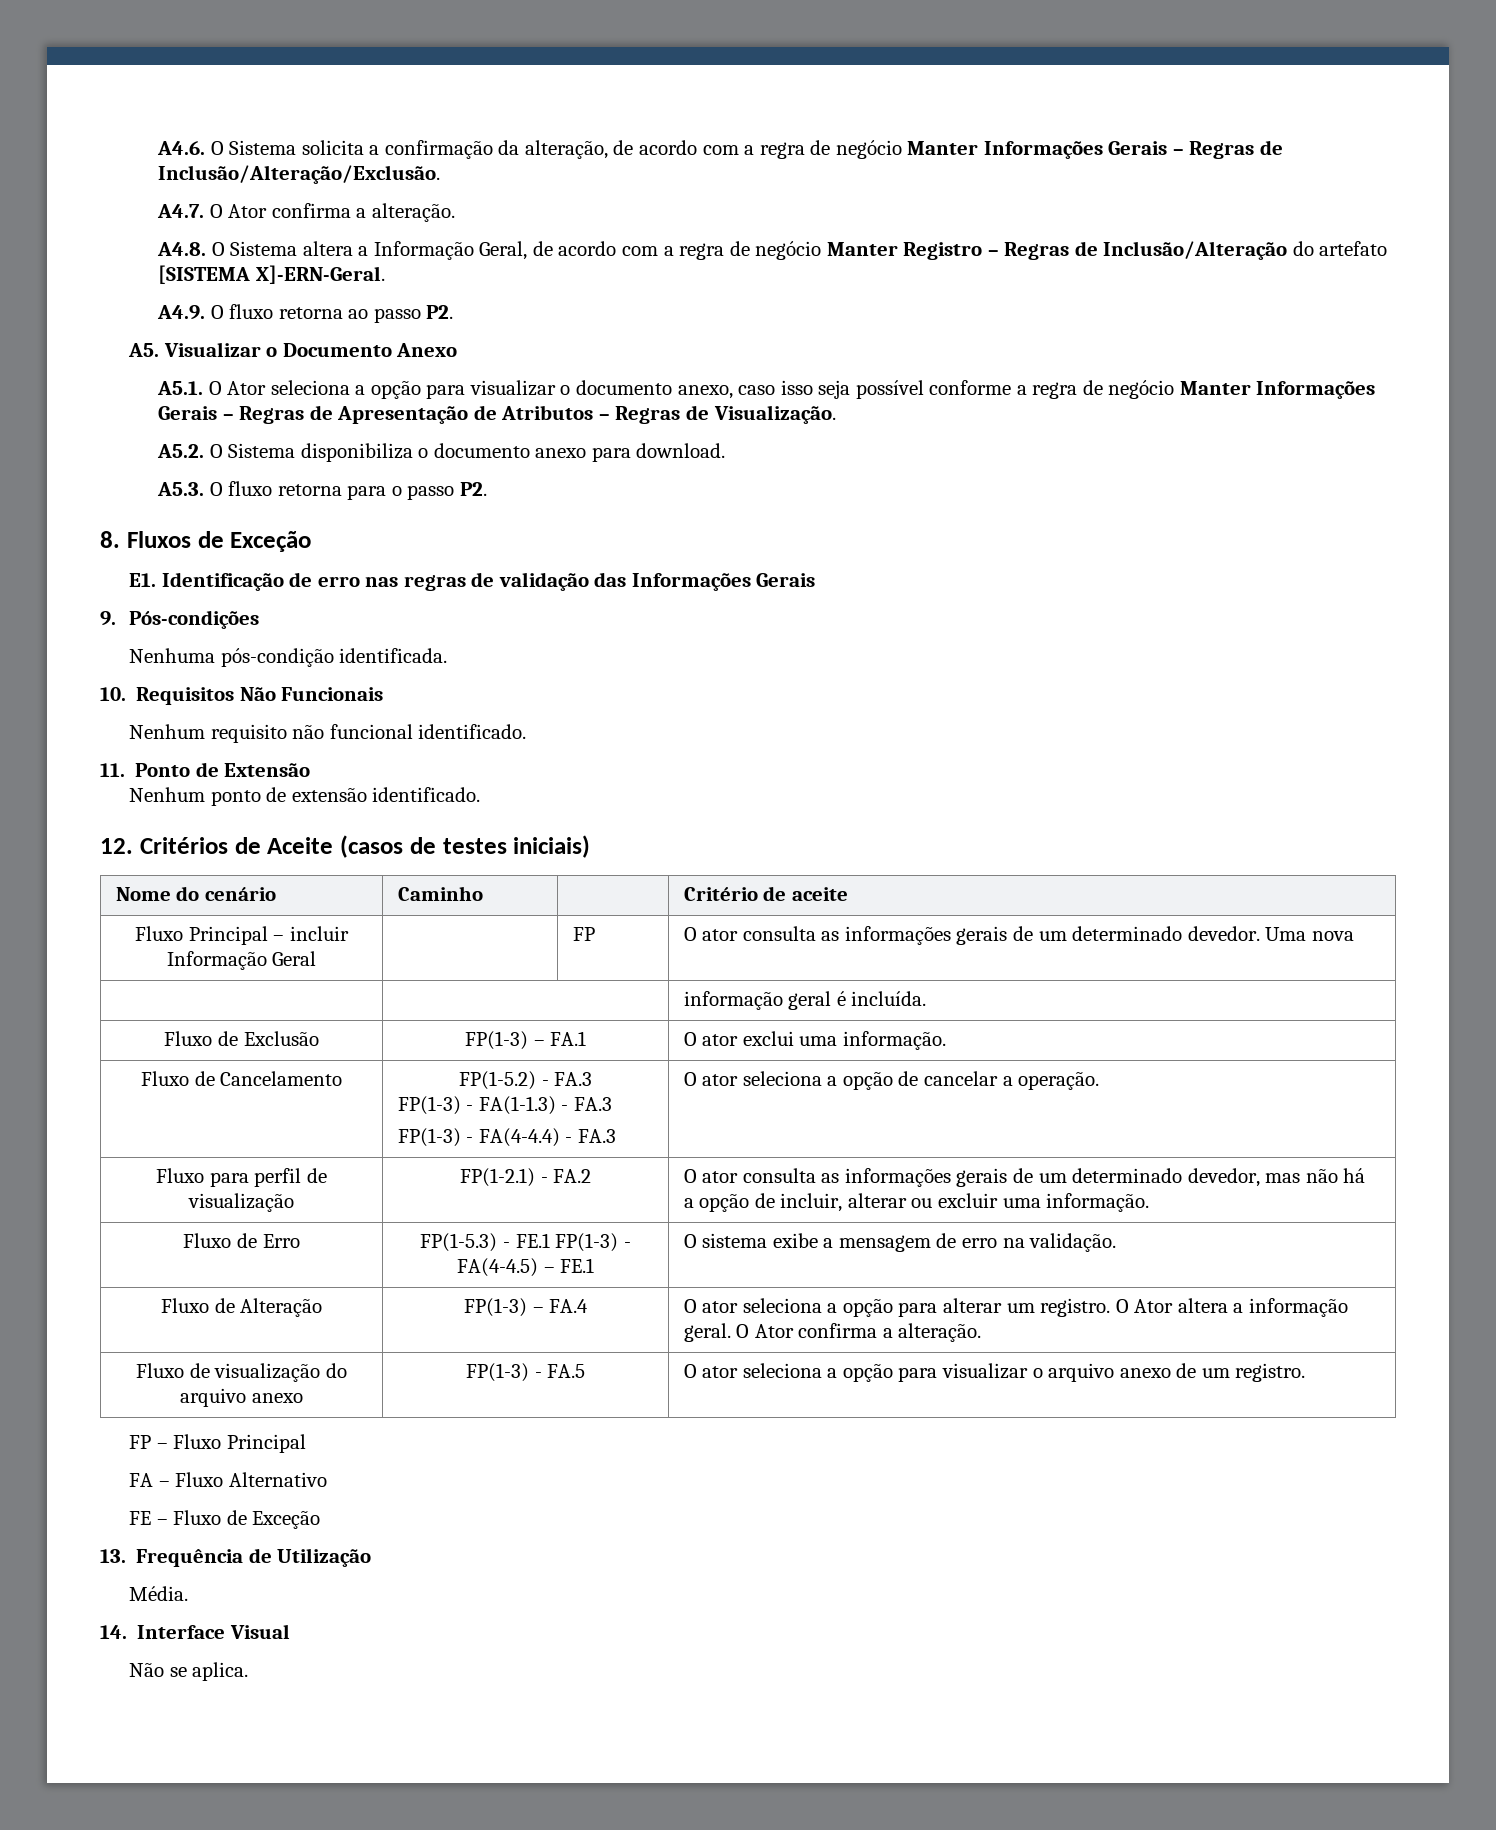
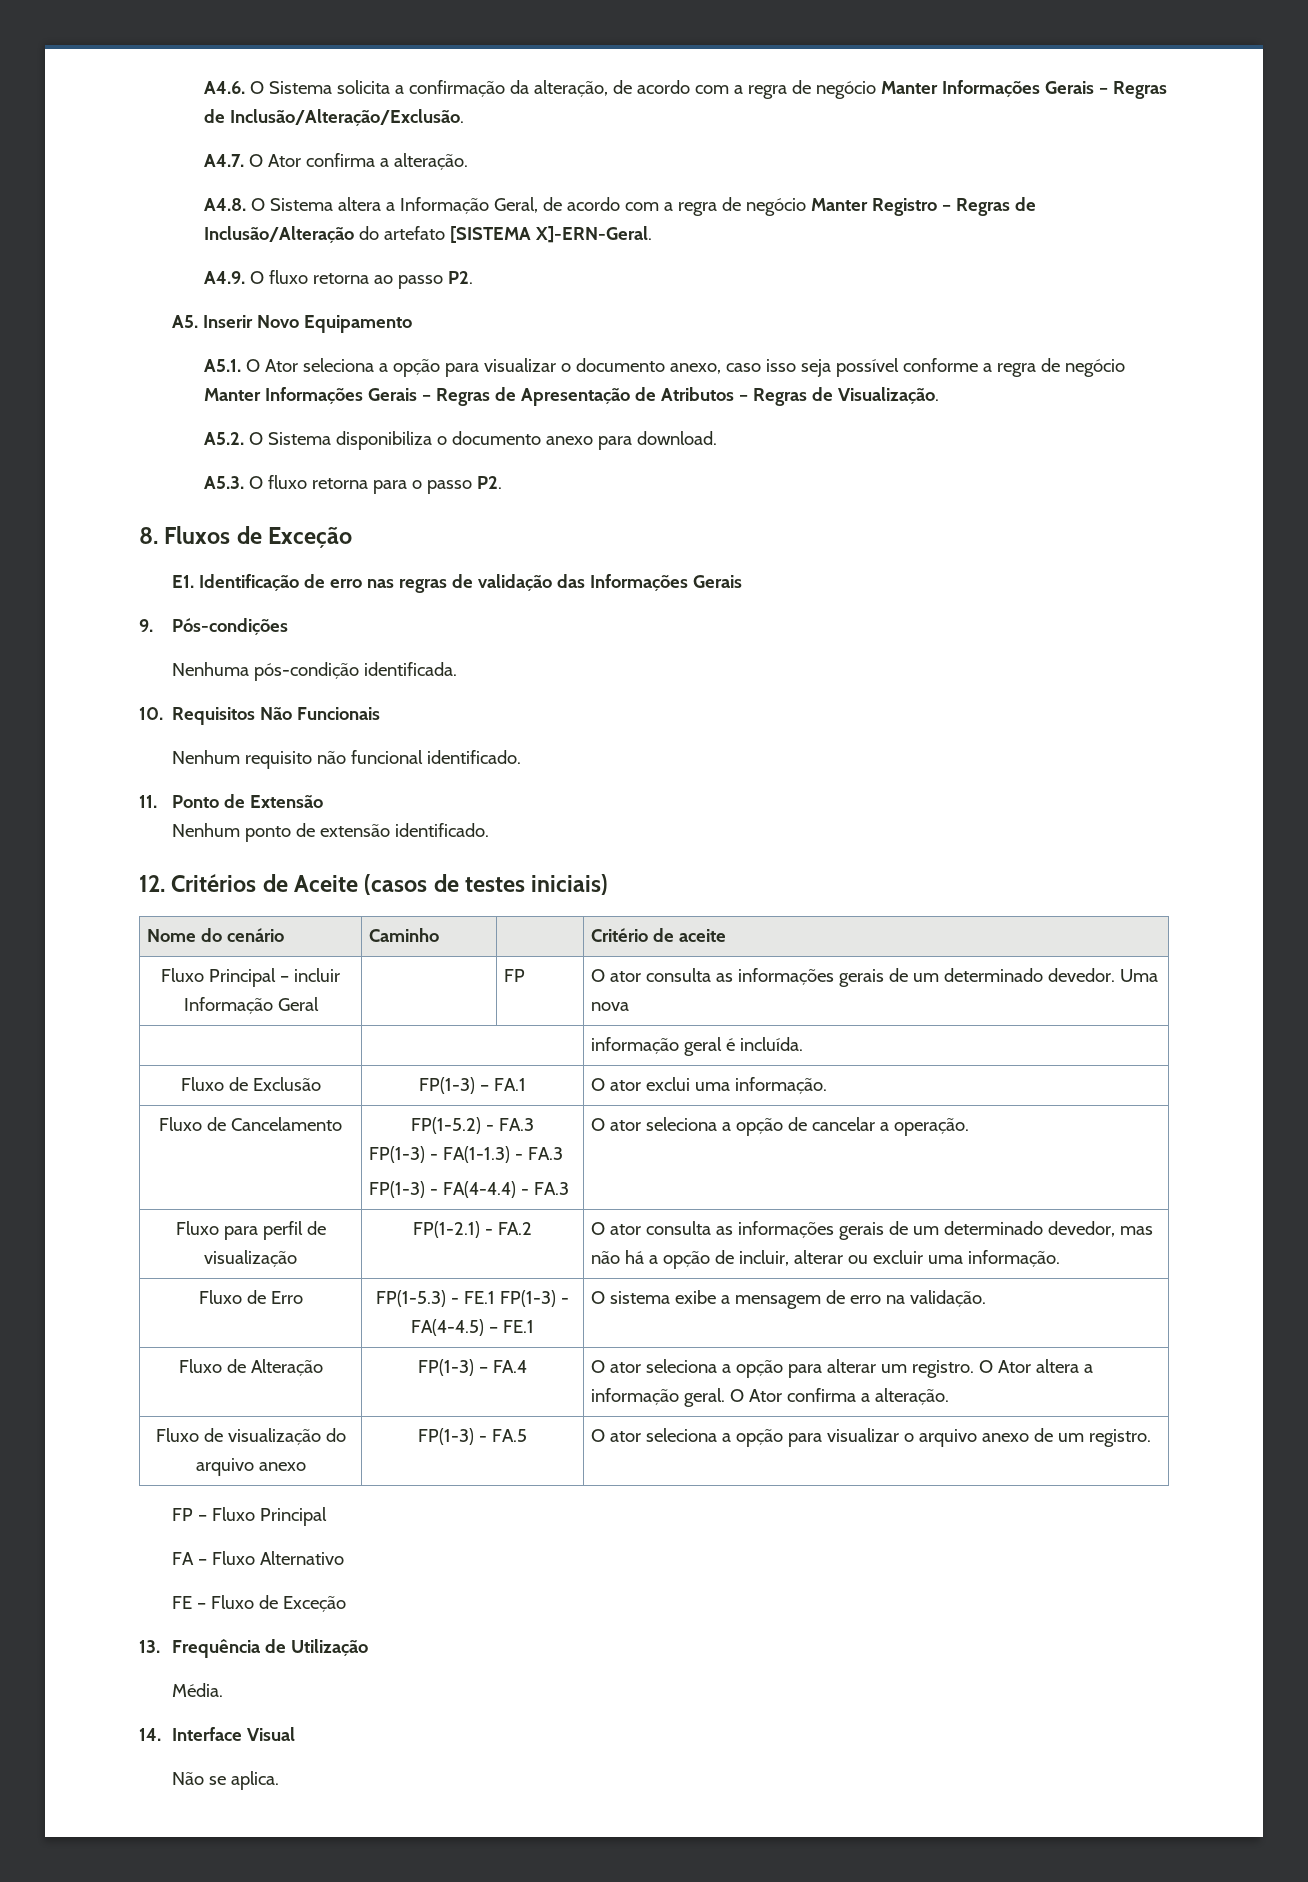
[163,342,458,357] Visualizar o Documento Anexo -> [202,315,412,333] Inserir Novo Equipamento

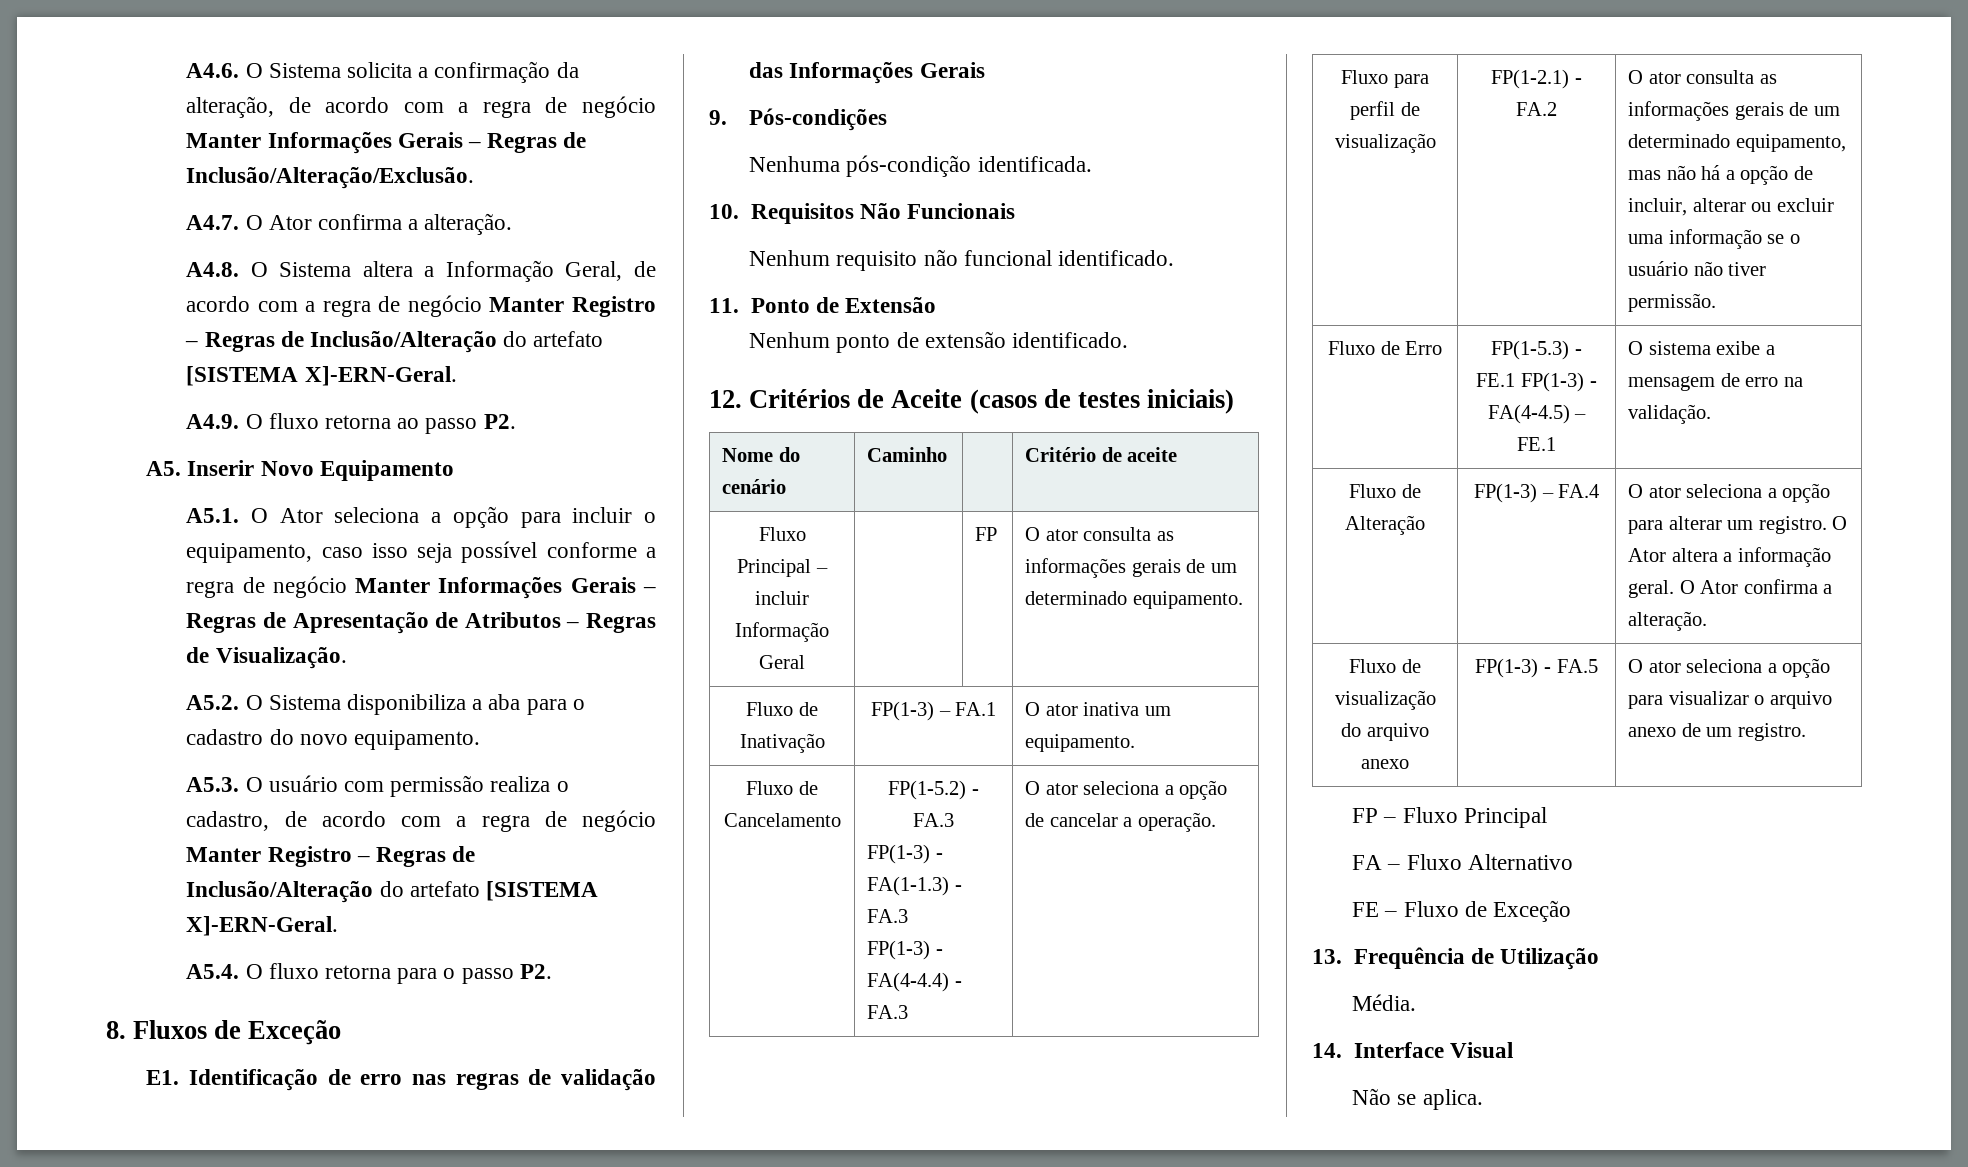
[484,358,722,374] visualizar o documento anexo, -> [572,507,657,523] [186,543,313,563] incluir o equipamento,
[437,431,718,450] [204,476,245,489] o documento anexo para download. // A5.3. -> [472,694,585,715] [186,729,480,750] [186,775,569,797] [186,810,656,832] [186,846,476,867] [186,881,598,903] [186,916,339,936] [186,964,240,979] a aba para o cadastro do novo equipamento. // A5.3. O usuário com permissão realiza o cadastro, de acordo com a regra de negócio Manter Registro – Regras de Inclusão/Alteração do artefato [SISTEMA X]-ERN-Geral. // A5.4.
[1047,968,1158,982] [590,1002,629,1011] [590,1037,803,1056] [180,1077,321,1091] devedor. Uma nova // | | informação geral é incluída. // Fluxo de Exclusão -> [1132,591,1243,609] [746,702,818,716] [739,733,825,753] equipamento. // Fluxo de Inativação
[645,1077,827,1094] exclui uma informação. -> [1083,702,1171,716] [1024,734,1135,752] inativa um equipamento.
[1047,1221,1115,1237] devedor, -> [1735,134,1846,152] equipamento,
[967,1250,1060,1267] informação. -> [1668,229,1800,249] [1627,261,1767,276] [1627,293,1716,312] informação se o usuário não tiver permissão.

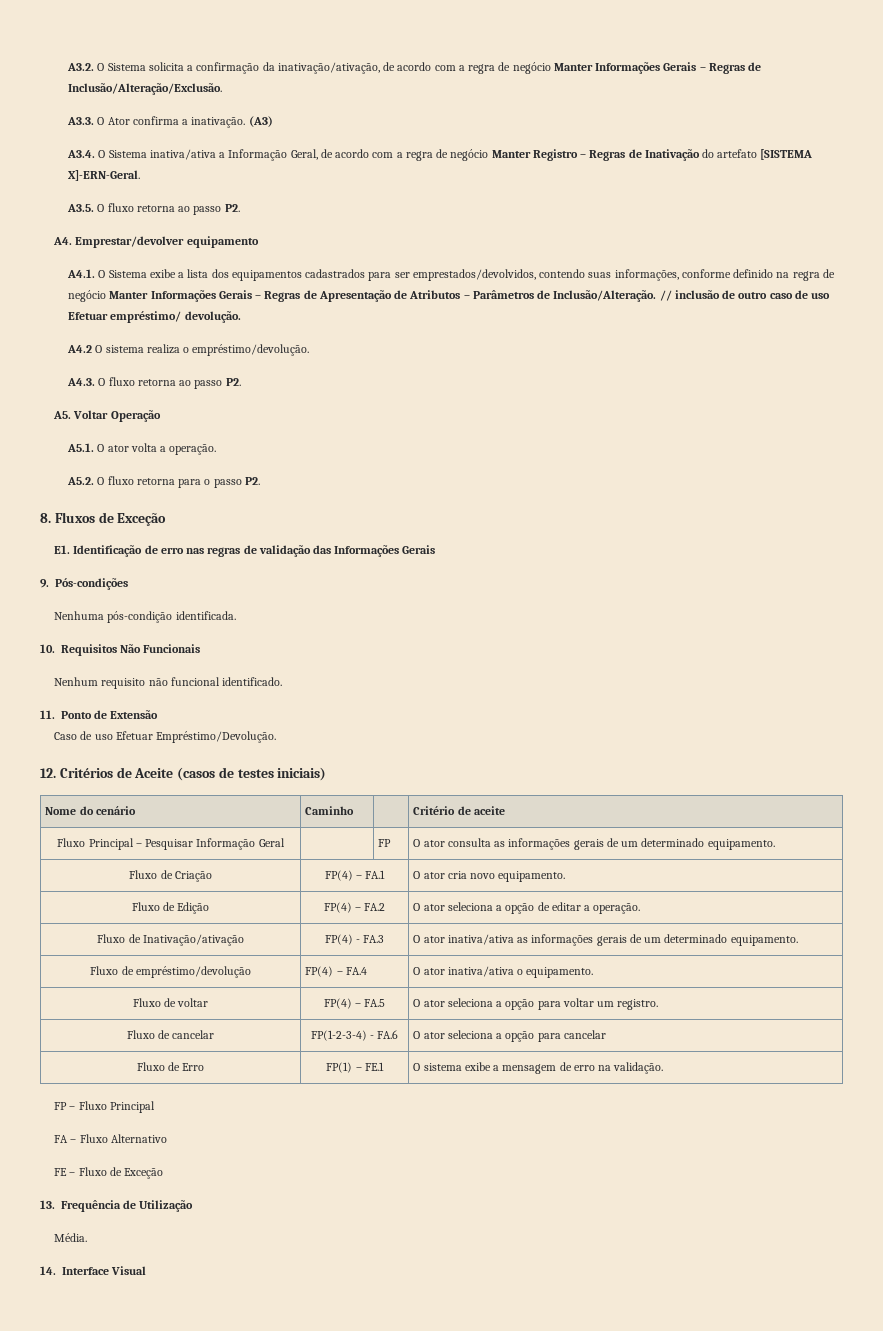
[186,63,240,78] A4.6. -> [67,63,95,71] A3.2.
[186,96,275,118] alteração, -> [277,62,380,74] inativação/ativação,
[186,213,513,235] [186,261,413,277] A4.7. O Ator confirma a alteração. // A4.8. O Sistema altera -> [67,116,273,128] [67,149,216,160] A3.3. O Ator confirma a inativação. (A3) // A3.4. O Sistema inativa/ativa
[309,331,604,353] [186,366,457,386] [186,413,516,434] [146,460,454,481] [186,506,657,528] [186,541,657,563] Inclusão/Alteração do artefato [SISTEMA X]-ERN-Geral. // A4.9. O fluxo retorna ao passo P2. // A5. Inserir Novo Equipamento // A5.1. O Ator seleciona a opção para incluir o equipamento, caso isso seja possível conforme a -> [644,149,813,161] [68,170,141,181] [67,203,240,215] [53,236,259,248] [67,269,790,281] Inativação do artefato [SISTEMA X]-ERN-Geral. // A3.5. O fluxo retorna ao passo P2. // A4. Emprestar/devolver equipamento // A4.1. O Sistema exibe a lista dos equipamentos cadastrados para ser emprestados/devolvidos, contendo suas informações, conforme definido na
[586,613,656,633] [186,647,347,669] [186,694,585,715] [186,729,480,750] [186,775,569,797] [186,810,656,832] [186,846,476,867] [186,881,598,903] [186,916,339,936] [186,964,240,979] Regras de Visualização. // A5.2. O Sistema disponibiliza a aba para o cadastro do novo equipamento. // A5.3. O usuário com permissão realiza o cadastro, de acordo com a regra de negócio Manter Registro – Regras de Inclusão/Alteração do artefato [SISTEMA X]-ERN-Geral. // A5.4. -> [472,290,830,302] [68,311,241,323] [67,344,310,356] [67,377,241,389] [53,410,161,422] [67,443,217,455] [67,477,95,485] Parâmetros de Inclusão/Alteração. // inclusão de outro caso de uso Efetuar empréstimo/ devolução. // A4.2 O sistema realiza o empréstimo/devolução. // A4.3. O fluxo retorna ao passo P2. // A5. Voltar Operação // A5.1. O ator volta a operação. // A5.2.
[749,331,1128,353] Nenhum ponto de extensão identificado. -> [54,731,277,743] Caso de uso Efetuar Empréstimo/Devolução.
[755,591,809,605] incluir -> [145,839,194,850] Pesquisar
[739,733,825,753] [870,701,934,721] Inativação | FP(1-3) -> [174,871,212,882] [324,870,353,881] Criação | FP(4)
[1083,702,1171,716] [1024,734,1135,752] [746,781,818,795] [723,813,841,827] [888,780,979,800] [913,813,954,827] [866,844,943,864] [866,876,962,896] [866,909,908,923] [866,940,943,960] [866,972,962,992] [866,1005,908,1019] inativa um equipamento. // Fluxo de Cancelamento | FP(1-5.2) - FA.3 // FP(1-3) - FA(1-1.3) - FA.3 // FP(1-3) - FA(4-4.4) - FA.3 -> [447,871,566,882] [131,902,210,914] [323,902,386,913] cria novo equipamento. // Fluxo de Edição | FP(4) – FA.2
[1049,813,1118,827] cancelar -> [551,902,581,911] editar
[1393,74,1429,88] [1350,101,1420,120] [1334,133,1436,153] [1491,69,1582,89] [1516,102,1557,116] [1627,70,1777,84] [1627,101,1840,121] [1627,134,1846,152] [1627,165,1813,185] [1627,198,1834,216] [1627,229,1800,249] [1627,261,1767,276] [1627,293,1716,312] [1327,341,1443,355] [1491,340,1582,360] [1476,372,1597,392] [1487,404,1570,424] para perfil de visualização | FP(1-2.1) - FA.2 | O ator consulta as informações gerais de um determinado equipamento, mas não há a opção de incluir, alterar ou excluir uma informação se o usuário não tiver permissão. // Fluxo de Erro | FP(1-5.3) - FE.1 FP(1-3) - FA(4-4.5) -> [128,934,244,946] [324,934,385,945] [413,934,798,946] [90,966,251,978] [305,966,367,977] [413,966,594,978] [132,998,209,1007] [323,998,386,1009] [413,998,659,1010] [126,1030,215,1039] [310,1030,399,1041] [413,1030,606,1042] [136,1062,205,1071] [326,1062,353,1073] de Inativação/ativação | FP(4) - FA.3 | O ator inativa/ativa as informações gerais de um determinado equipamento. // Fluxo de empréstimo/devolução | FP(4) – FA.4 | O ator inativa/ativa o equipamento. // Fluxo de voltar | FP(4) – FA.5 | O ator seleciona a opção para voltar um registro. // Fluxo de cancelar | FP(1-2-3-4) - FA.6 | O ator seleciona a opção para cancelar // Fluxo de Erro | FP(1)
[1349,484,1421,498] [1345,515,1425,535] [1473,483,1600,503] [1627,483,1831,503] [1627,516,1848,534] [1627,547,1831,567] [1627,579,1833,598] [1627,611,1707,631] [1349,659,1421,673] [1334,690,1436,710] [1341,723,1429,741] [1361,759,1409,769] [1475,658,1598,678] [1627,658,1831,678] [1627,691,1832,709] [1627,723,1806,741] // Fluxo de Alteração | FP(1-3) – FA.4 | O ator seleciona a opção para alterar um registro. O Ator altera a informação geral. O Ator confirma a alteração. // Fluxo de visualização do arquivo anexo | FP(1-3) - FA.5 | O ator seleciona a opção para visualizar o arquivo anexo de um registro. -> (664, 1068) none
[1352,1088,1483,1110] // Não se aplica. -> (147, 1270) none

